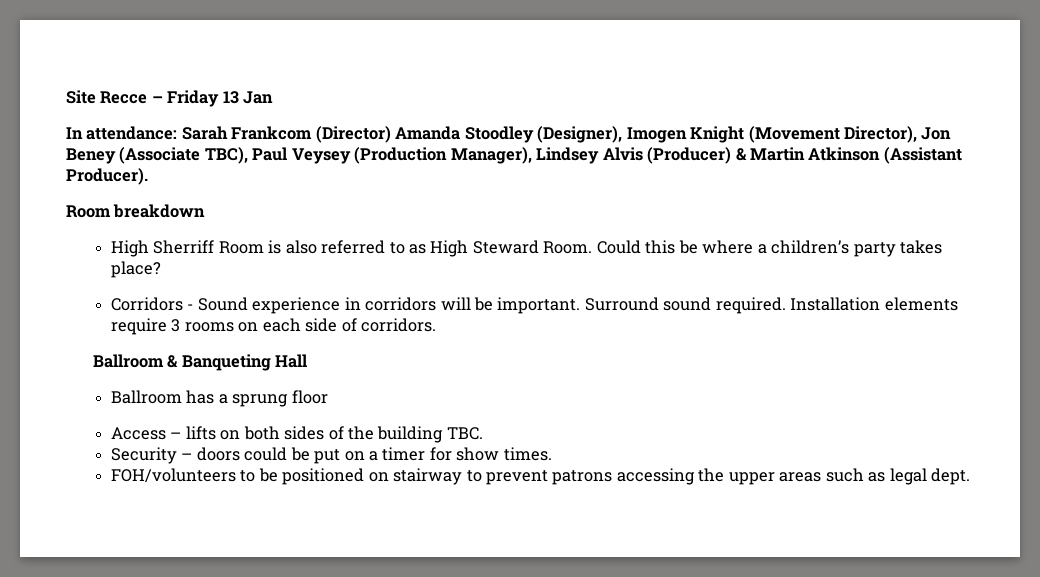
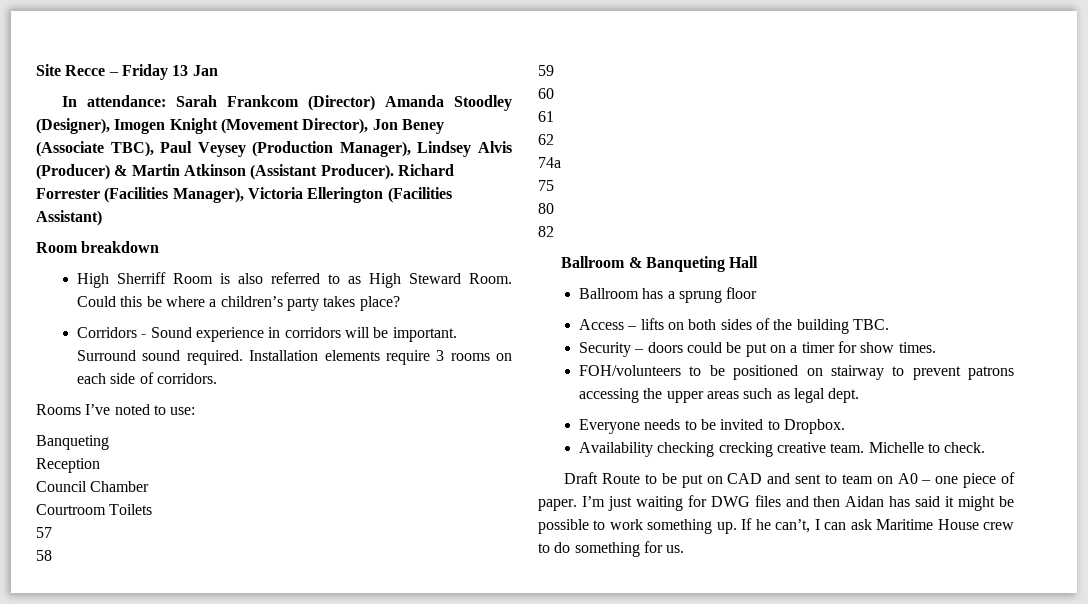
(148, 176) none -> [397,164,454,176] [36,187,452,203] [36,210,102,226] Richard Forrester (Facilities Manager), Victoria Ellerington (Facilities Assistant)
(437, 325) none -> [36,404,196,415] [36,435,109,450] [36,458,100,473] [36,481,150,492] [36,504,153,515] [36,527,52,538] [36,550,52,561] [538,65,554,76] [538,88,554,99] [538,111,554,122] [538,134,554,145] [538,157,561,168] [538,180,554,191] [538,203,554,214] [538,226,554,237] // Rooms I’ve noted to use: // Banqueting // Reception // Council Chamber // Courtroom Toilets // 57 // 58 // 59 // 60 // 61 // 62 // 74a // 75 // 80 // 82
(971, 476) none -> [579,419,845,434] [579,442,986,457] [564,472,1016,488] [538,495,1014,511] [538,518,1014,534] [538,541,685,557] // Everyone needs to be invited to Dropbox. // Availability checking crecking creative team. Michelle to check. // Draft Route to be put on CAD and sent to team on A0 – one piece of paper. I’m just waiting for DWG files and then Aidan has said it might be possible to work something up. If he can’t, I can ask Maritime House crew to do something for us.

